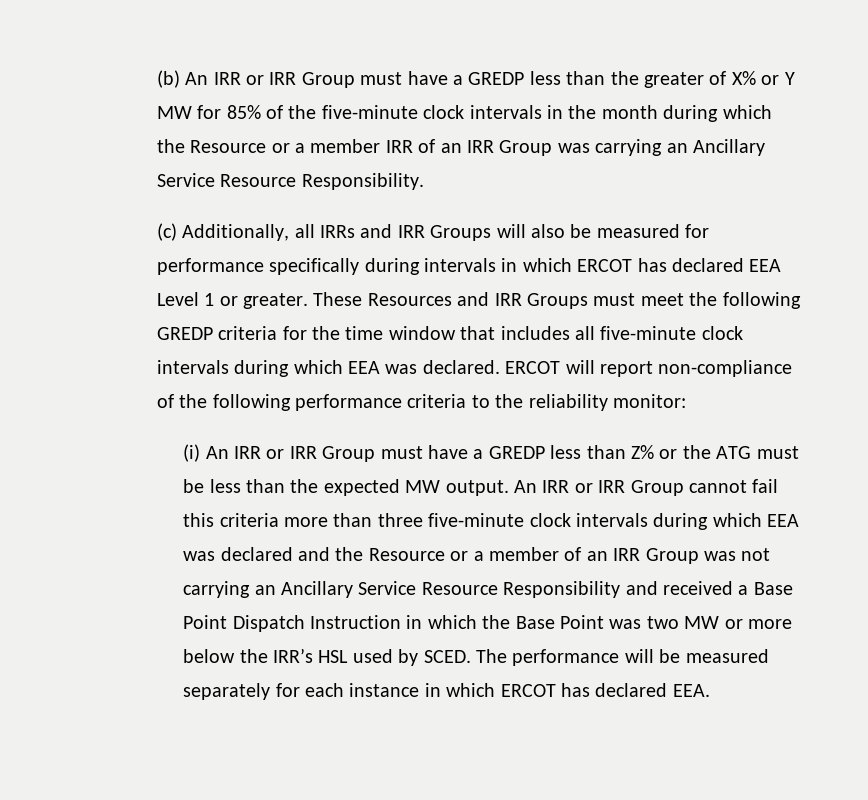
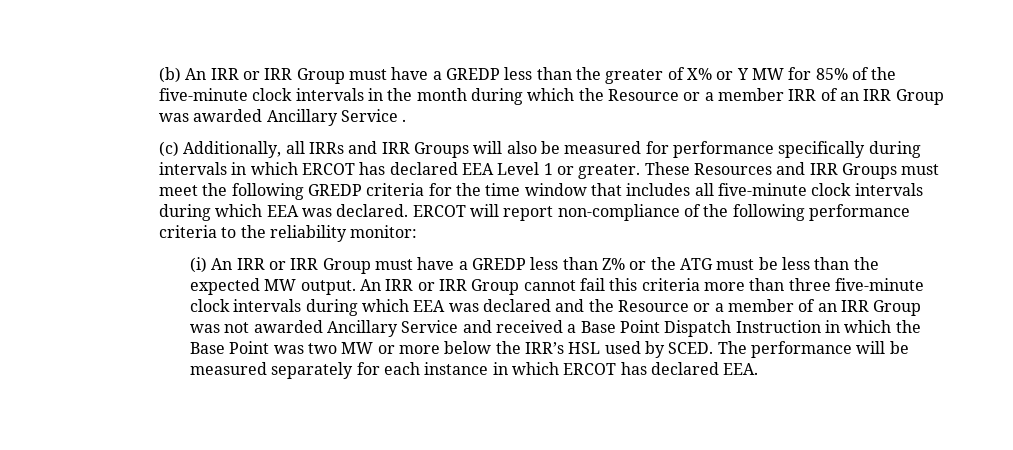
[595,139,765,156] [156,173,424,190] carrying an Ancillary Service Resource Responsibility. -> [193,109,407,126] awarded Ancillary Service .
[183,581,621,598] carrying an Ancillary Service Resource Responsibility -> [253,320,459,337] awarded Ancillary Service

